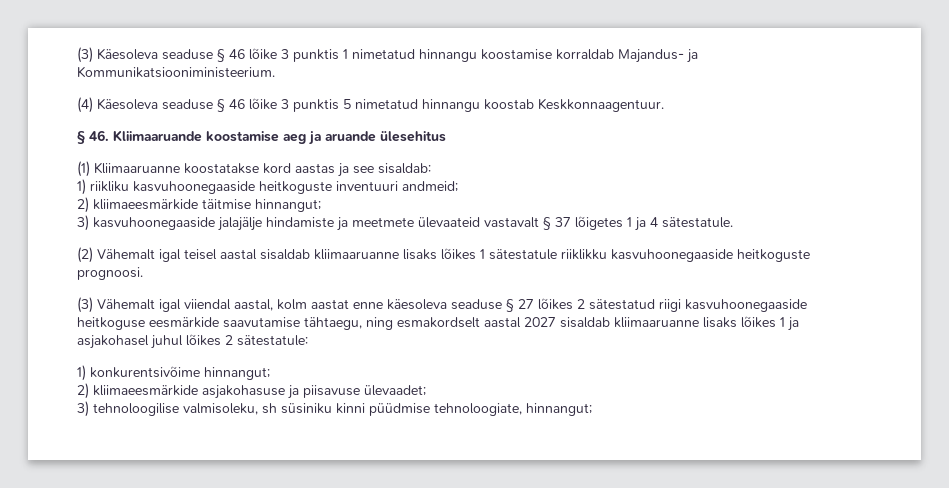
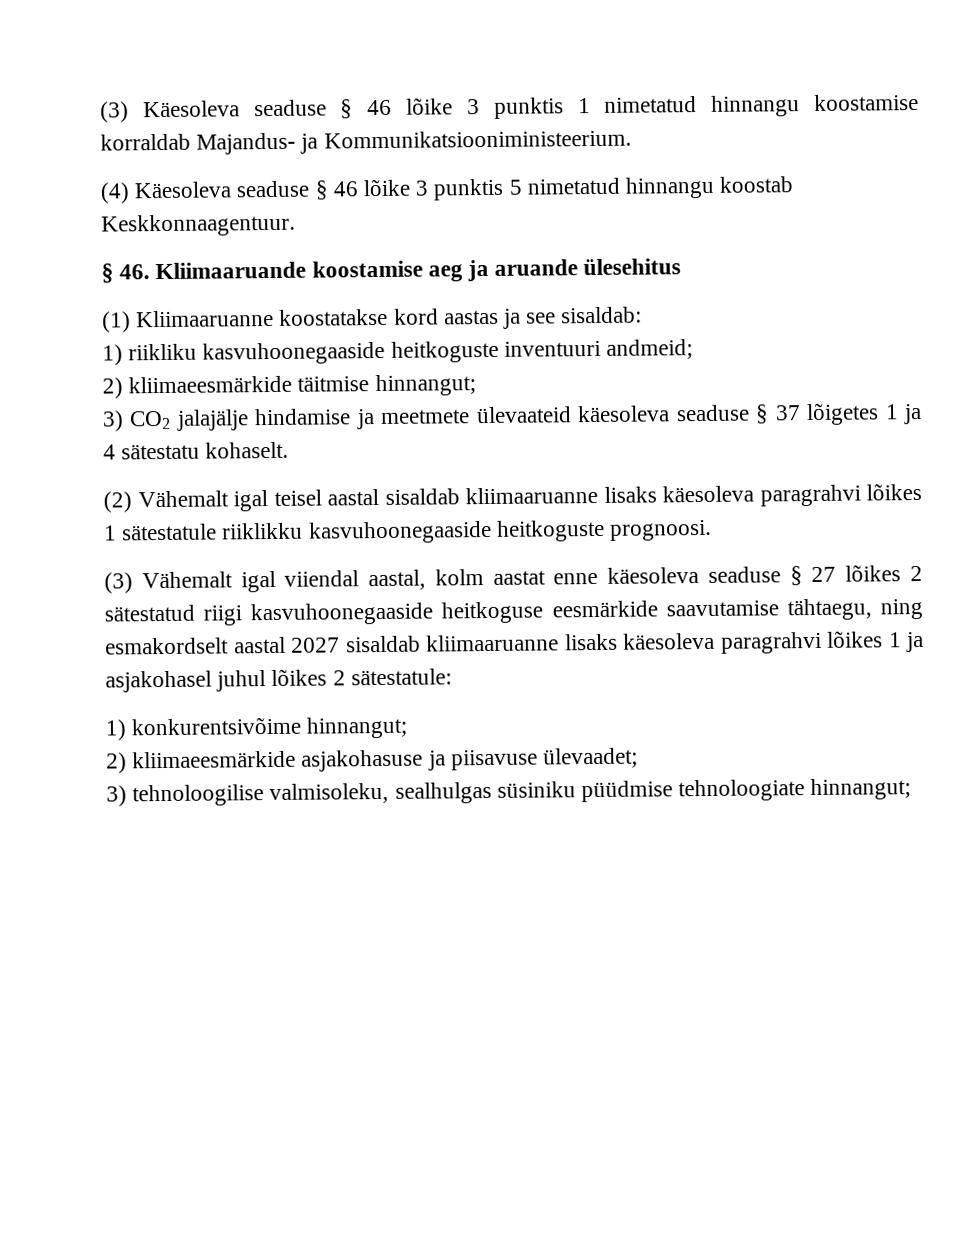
[93,217,334,231] kasvuhoonegaaside jalajälje hindamiste -> [129,408,352,431] CO2 jalajälje hindamise
[484,217,539,228] vastavalt -> [577,404,750,423] käesoleva seaduse
[662,217,733,228] sätestatule. -> [121,441,290,460] sätestatu kohaselt.
(437, 254) none -> [662,484,861,507] käesoleva paragrahvi
(737, 322) none -> [623,631,822,654] käesoleva paragrahvi
[262,403,522,416] sh süsiniku kinni püüdmise tehnoloogiate, -> [394,779,806,804] sealhulgas süsiniku püüdmise tehnoloogiate

